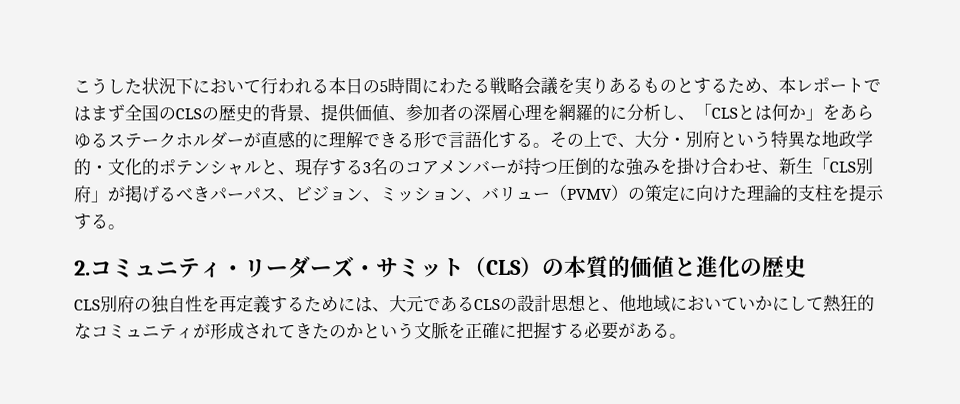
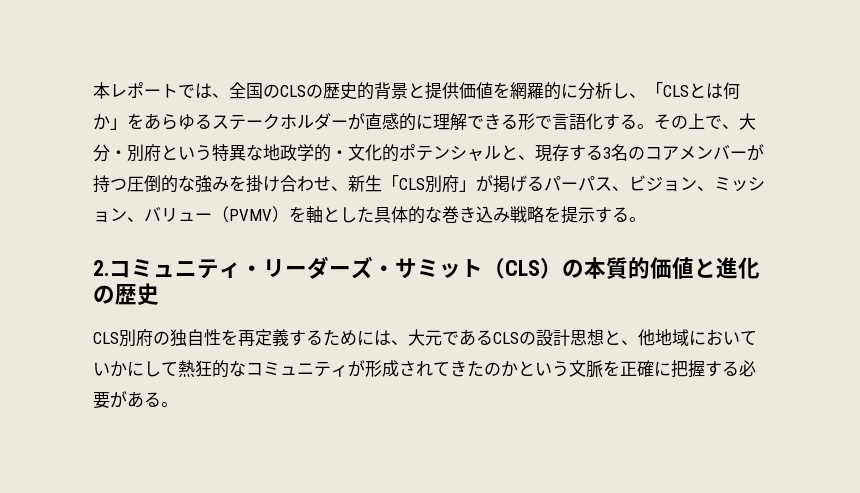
[73,76,779,95] こうした状況下において行われる本日の5時間にわたる戦略会議を実りあるものとするため、 -> (93, 90) none
[90,104,125,122] まず -> [212,93,229,98] 、
[303,116,321,122] 、 -> [408,83,425,98] と
[388,103,542,122] 、参加者の深層心理 -> (493, 90) none
[175,186,211,203] べき -> (544, 183) none
[627,184,832,202] の策定に向けた理論的支柱 -> [289,206,544,224] を軸とした具体的な巻き込み戦略

